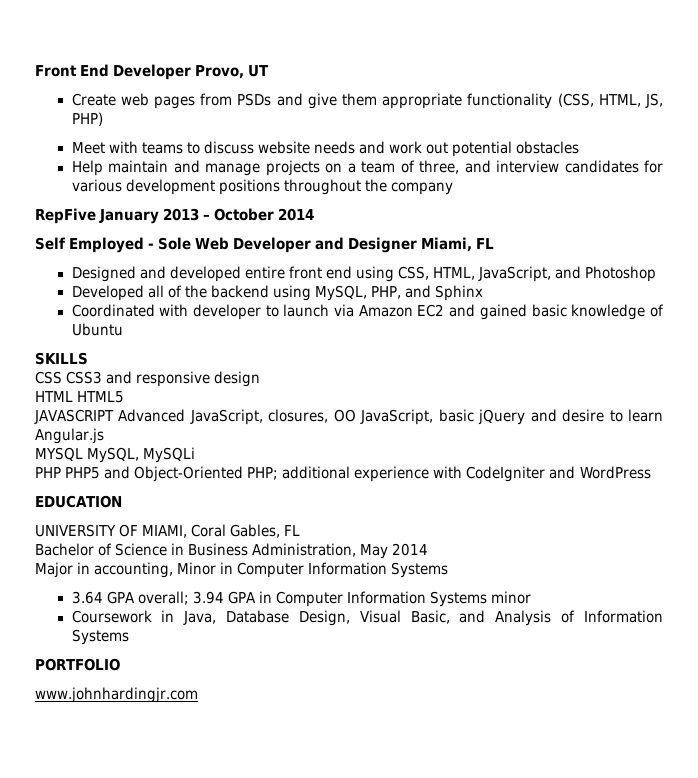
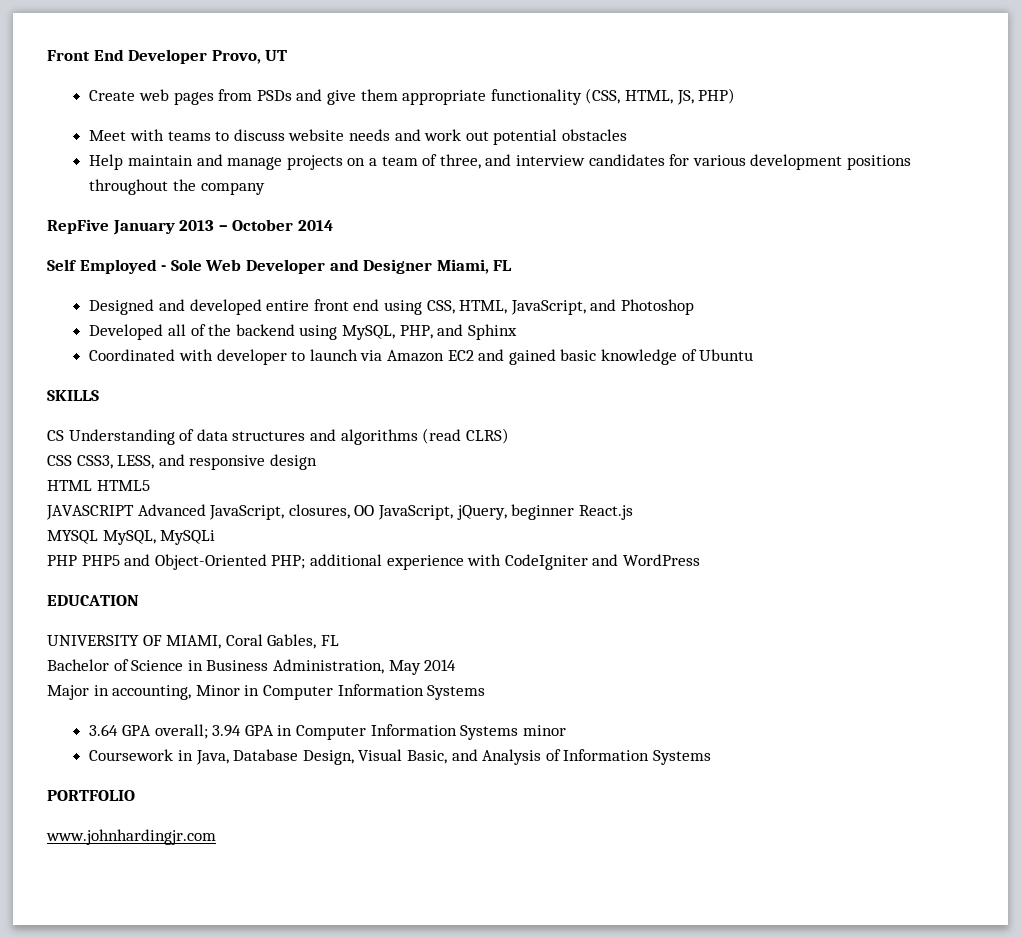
(88, 358) none -> [47,428,509,445] // CS Understanding of data structures and algorithms (read CLRS)
[66,371,103,384] CSS3 -> [76,455,155,469] CSS3, LESS,
[438,409,664,425] [35,428,104,444] basic jQuery and desire to learn Angular.js -> [456,504,633,520] jQuery, beginner React.js

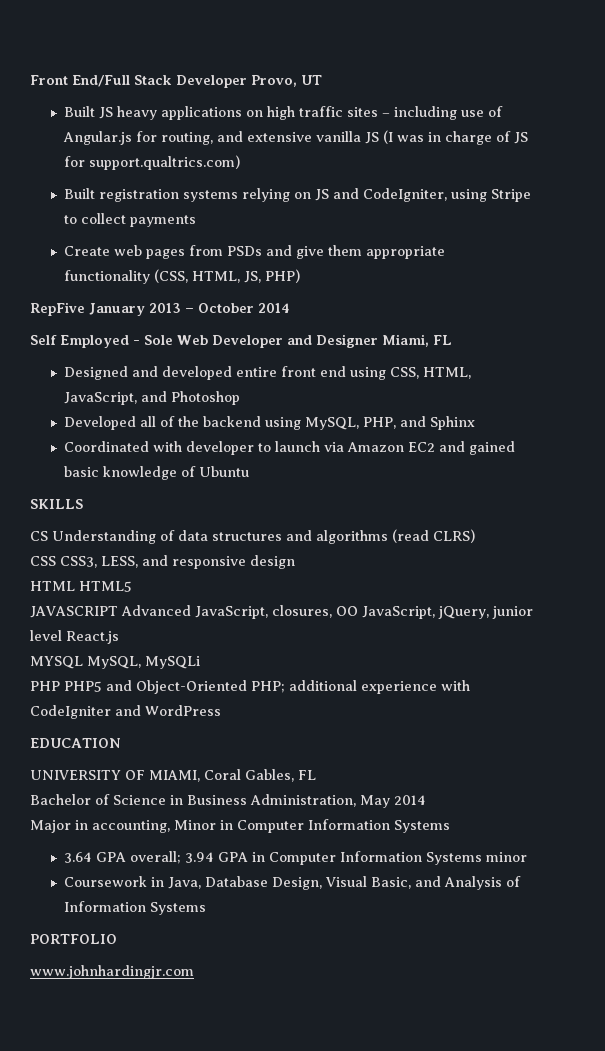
[93,49,124,61] End -> [72,75,172,87] End/Full Stack
(288, 55) none -> [64,106,504,120] [63,130,529,145] [64,155,241,170] [64,188,532,202] [64,213,197,227] // Built JS heavy applications on high traffic sites – including use of Angular.js for routing, and extensive vanilla JS (I was in charge of JS for support.qualtrics.com) // Built registration systems relying on JS and CodeIgniter, using Stripe to collect payments
[89,129,627,145] [89,154,911,170] [89,179,265,195] // Meet with teams to discuss website needs and work out potential obstacles // Help maintain and manage projects on a team of three, and interview candidates for various development positions throughout the company -> (301, 276) none
[511,504,575,520] beginner -> [492,606,533,619] [30,630,62,641] junior level

